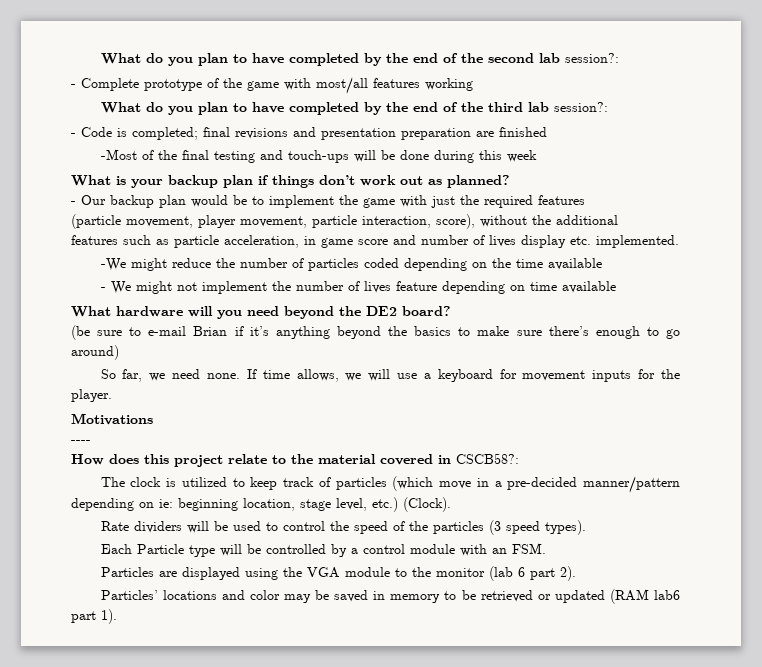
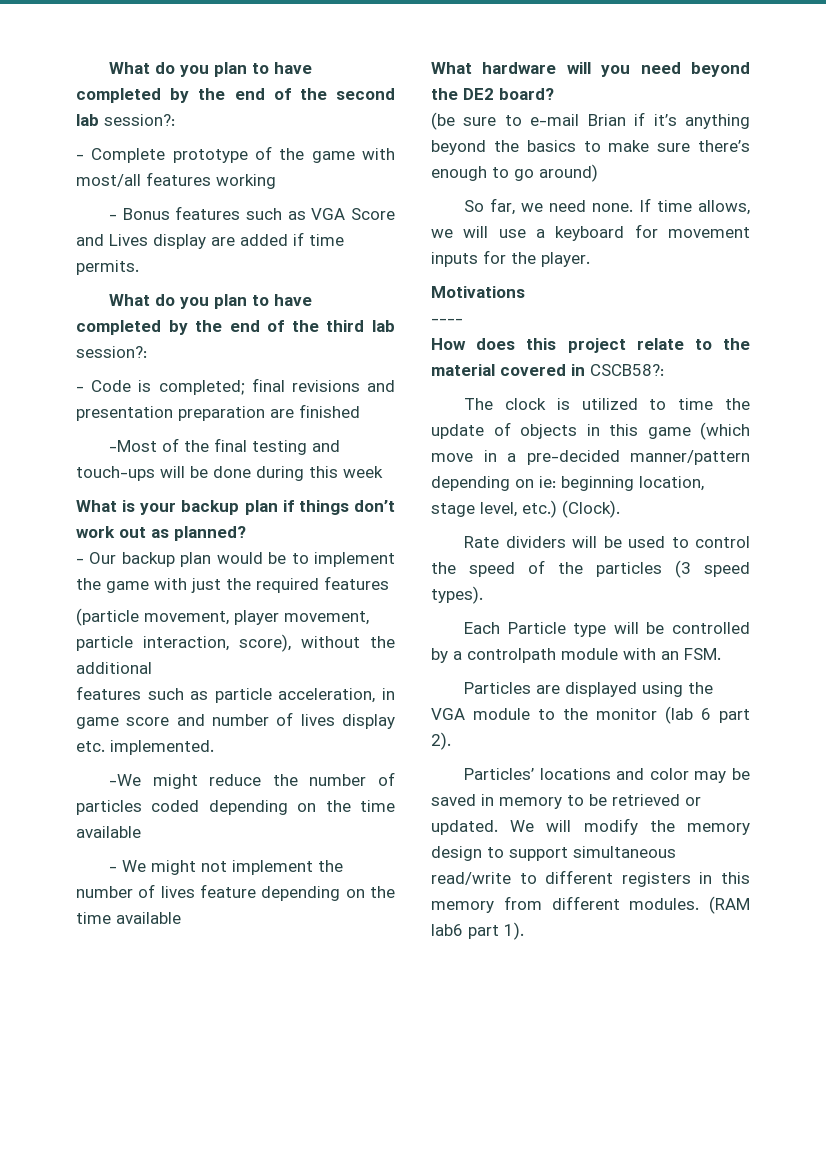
(473, 84) none -> [109,206,395,220] [76,232,344,249] [76,260,139,275] // - Bonus features such as VGA Score and Lives display are added if time permits.
(525, 288) none -> [370,886,395,898] the
[250,477,387,490] keep track of particles -> [678,398,750,410] [431,422,691,439] time the update of objects in this game
[362,544,405,554] control -> [467,648,556,663] controlpath
[554,590,605,603] updated -> [431,818,750,835] [431,846,676,861] [431,870,750,887] [431,896,700,913] updated. We will modify the memory design to support simultaneous read/write to different registers in this memory from different modules.

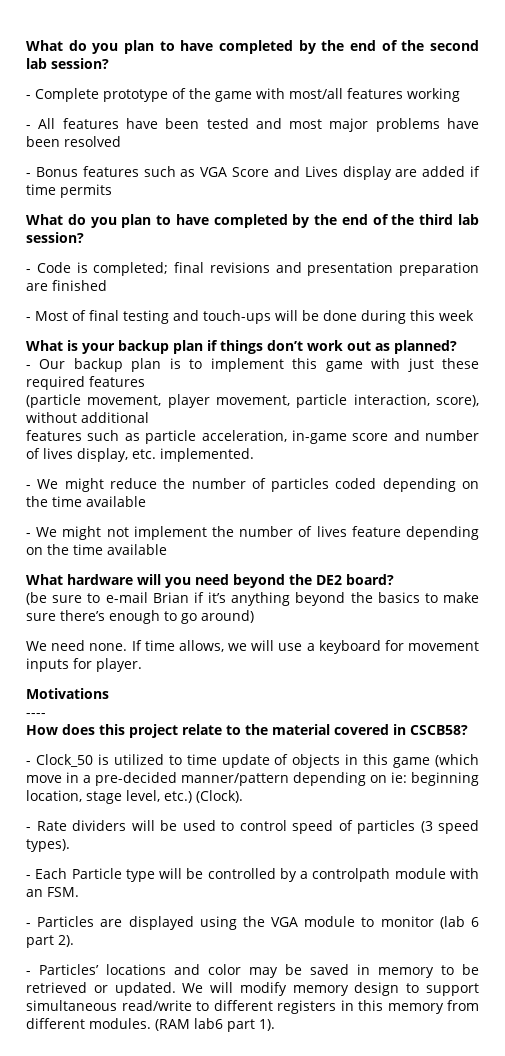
[104,114,175,126] session?: -> [51,58,109,69] session?
(276, 181) none -> [26,118,480,132] [26,136,121,147] // - All features have been tested and most major problems have been resolved
[76,260,139,275] permits. -> [60,184,112,198] permits
[76,346,147,358] session?: -> [26,232,84,243] session?
[109,438,210,452] -Most of the -> [26,310,86,321] - Most of
[216,552,287,564] would be -> [169,358,181,369] is
[76,578,101,590] the -> [292,358,318,369] this
[226,578,251,590] the -> [441,358,479,369] these
[370,636,395,648] the -> (77, 417) none
[382,688,395,700] [76,717,119,729] in game -> [291,430,347,444] in-game
[342,714,396,729] display -> [77,448,128,462] display,
[109,774,142,786] -We -> [26,479,59,489] - We
[464,198,544,215] So far, we -> [26,641,47,651] We
[511,252,536,264] the -> (92, 663) none
[590,364,664,376] [464,398,546,410] CSCB58?: // The clock -> [410,725,468,735] [26,754,93,767] CSCB58? // - Clock_50
[725,398,750,410] the -> (217, 759) none
(620, 509) none -> [26,827,31,831] -
[431,562,456,574] the -> (287, 825) none
[558,562,583,574] the -> (353, 825) none
(483, 595) none -> [26,875,31,879] -
(721, 654) none -> [26,923,31,927] -
[563,708,588,720] the -> (375, 922) none
(451, 741) none -> [26,971,31,975] -
[649,820,675,832] the -> (287, 989) none

